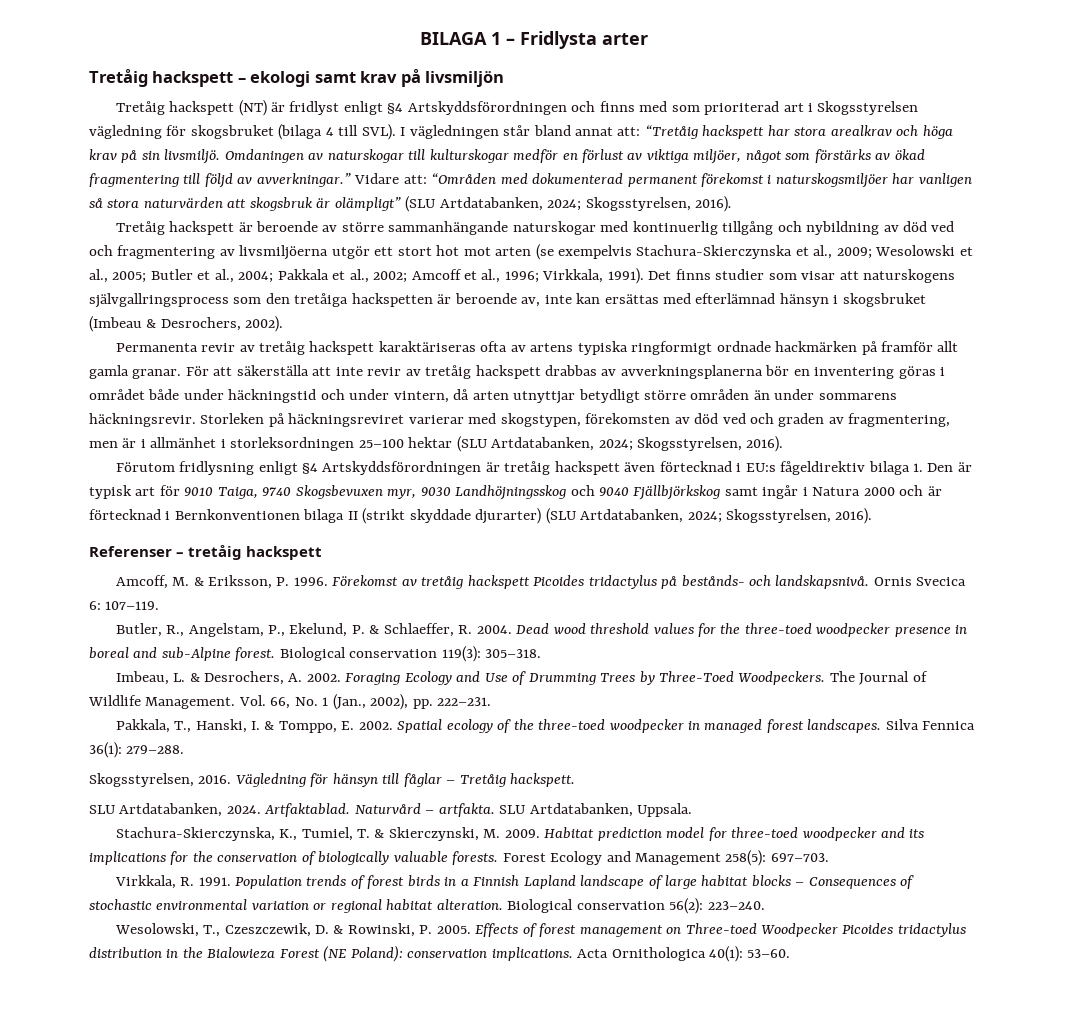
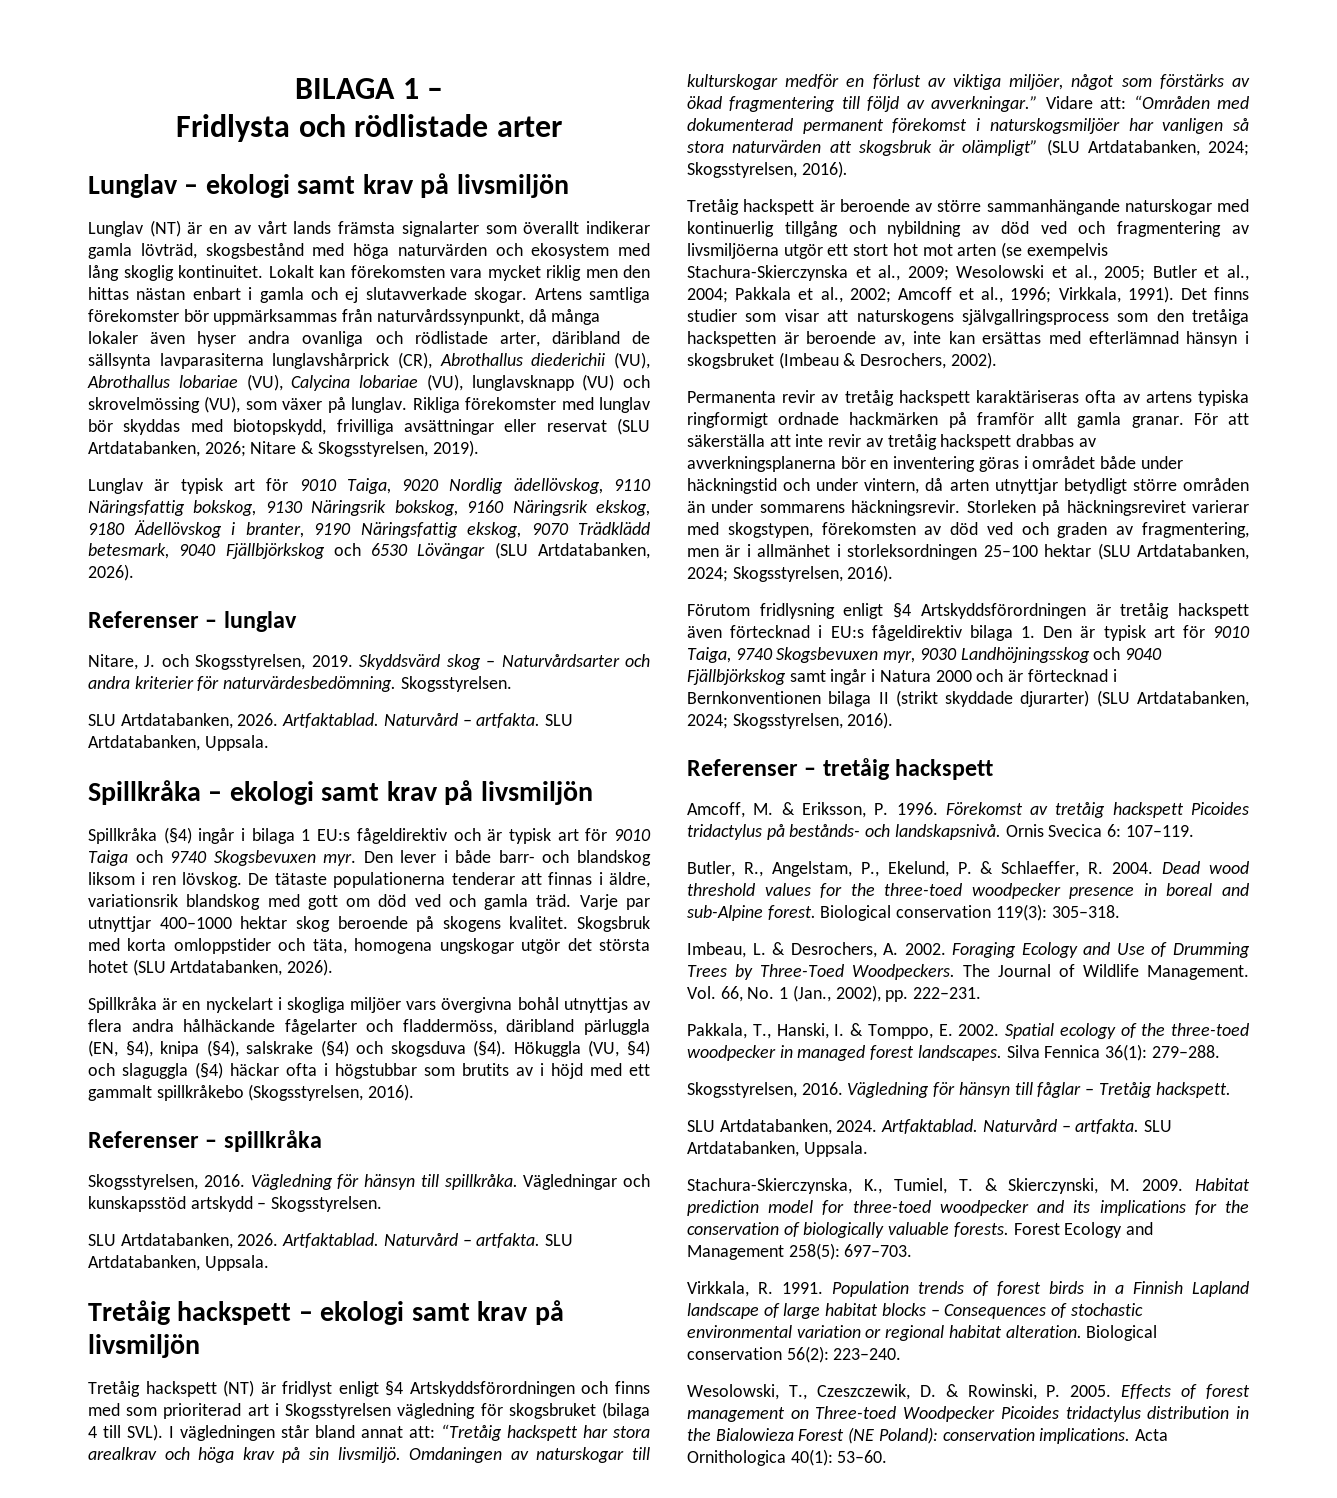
[520,31,648,49] Fridlysta arter -> [176,114,562,142] [88,173,569,198] [88,220,650,237] [88,243,650,259] [88,265,650,281] [88,287,650,303] [88,309,601,325] [88,331,650,347] [88,352,650,369] [87,374,650,391] [88,396,651,413] [88,418,650,435] [88,440,479,457] [88,478,651,494] [88,500,651,516] [88,520,650,538] [88,542,650,559] [88,564,134,581] [88,611,297,632] [88,654,651,670] [88,676,512,692] [88,713,574,729] [88,735,269,751] [88,780,593,805] [88,827,651,844] [88,850,651,866] [88,872,651,888] [88,894,650,910] [88,916,650,932] [88,938,651,954] [88,959,334,976] [88,997,650,1013] [88,1019,650,1035] [88,1040,650,1057] [88,1062,650,1079] [88,1084,415,1101] [88,1130,322,1152] [88,1174,650,1190] [88,1196,383,1212] [88,1233,574,1249] [88,1255,269,1271] // Fridlysta och rödlistade arter // Lunglav – ekologi samt krav på livsmiljön // Lunglav (NT) är en av vårt lands främsta signalarter som överallt indikerar gamla lövträd, skogsbestånd med höga naturvärden och ekosystem med lång skoglig kontinuitet. Lokalt kan förekomsten vara mycket riklig men den hittas nästan enbart i gamla och ej slutavverkade skogar. Artens samtliga förekomster bör uppmärksammas från naturvårdssynpunkt, då många lokaler även hyser andra ovanliga och rödlistade arter, däribland de sällsynta lavparasiterna lunglavshårprick (CR), Abrothallus diederichii (VU), Abrothallus lobariae (VU), Calycina lobariae (VU), lunglavsknapp (VU) och skrovelmössing (VU), som växer på lunglav. Rikliga förekomster med lunglav bör skyddas med biotopskydd, frivilliga avsättningar eller reservat (SLU Artdatabanken, 2026; Nitare & Skogsstyrelsen, 2019). // Lunglav är typisk art för 9010 Taiga, 9020 Nordlig ädellövskog, 9110 Näringsfattig bokskog, 9130 Näringsrik bokskog, 9160 Näringsrik ekskog, 9180 Ädellövskog i branter, 9190 Näringsfattig ekskog, 9070 Trädklädd betesmark, 9040 Fjällbjörkskog och 6530 Lövängar (SLU Artdatabanken, 2026). // Referenser – lunglav // Nitare, J. och Skogsstyrelsen, 2019. Skyddsvärd skog – Naturvårdsarter och andra kriterier för naturvärdesbedömning. Skogsstyrelsen. // SLU Artdatabanken, 2026. Artfaktablad. Naturvård – artfakta. SLU Artdatabanken, Uppsala. // Spillkråka – ekologi samt krav på livsmiljön // Spillkråka (§4) ingår i bilaga 1 EU:s fågeldirektiv och är typisk art för 9010 Taiga och 9740 Skogsbevuxen myr. Den lever i både barr- och blandskog liksom i ren lövskog. De tätaste populationerna tenderar att finnas i äldre, variationsrik blandskog med gott om död ved och gamla träd. Varje par utnyttjar 400–1000 hektar skog beroende på skogens kvalitet. Skogsbruk med korta omloppstider och täta, homogena ungskogar utgör det största hotet (SLU Artdatabanken, 2026). // Spillkråka är en nyckelart i skogliga miljöer vars övergivna bohål utnyttjas av flera andra hålhäckande fågelarter och fladdermöss, däribland pärluggla (EN, §4), knipa (§4), salskrake (§4) och skogsduva (§4). Hökuggla (VU, §4) och slaguggla (§4) häckar ofta i högstubbar som brutits av i höjd med ett gammalt spillkråkebo (Skogsstyrelsen, 2016). // Referenser – spillkråka // Skogsstyrelsen, 2016. Vägledning för hänsyn till spillkråka. Vägledningar och kunskapsstöd artskydd – Skogsstyrelsen. // SLU Artdatabanken, 2026. Artfaktablad. Naturvård – artfakta. SLU Artdatabanken, Uppsala.

